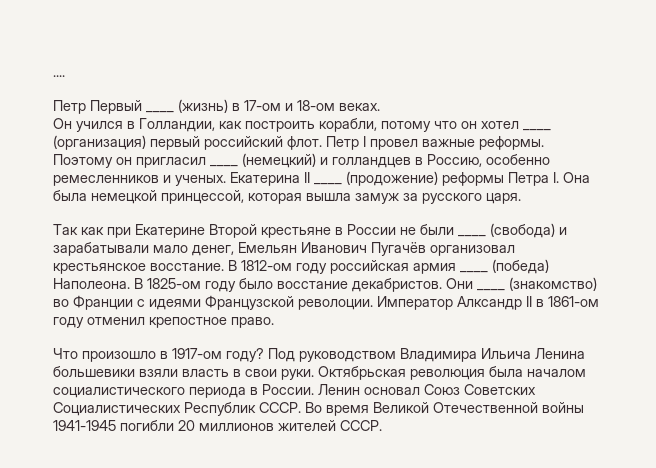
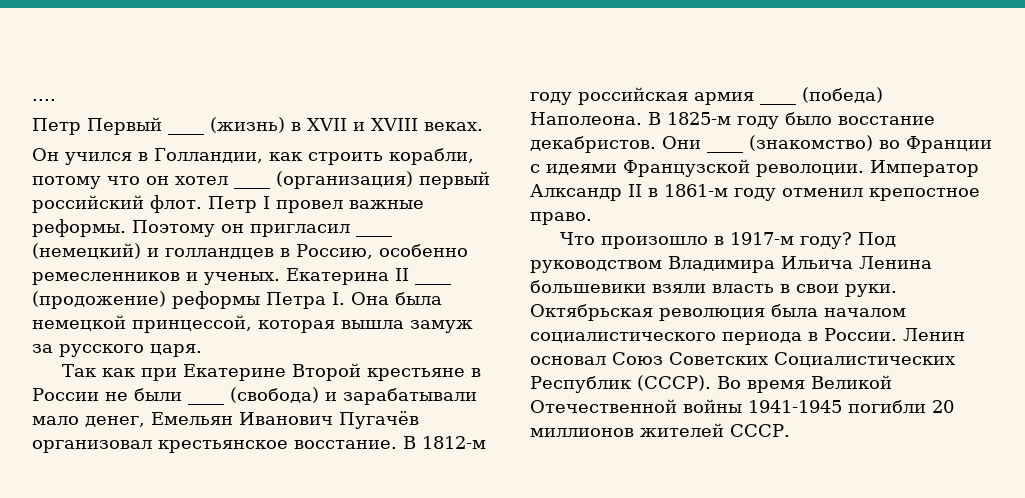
[244,100,335,111] 17-ом и 18-ом -> [307,118,418,131] XVII и XVIII
[245,121,315,132] построить -> [308,152,383,165] строить
[241,260,292,271] 1812-ом -> [422,436,486,449] 1812-м
[147,278,201,289] 1825-ом -> [667,112,731,125] 1825-м
[548,296,599,307] 1861-ом -> [664,184,728,197] 1861-м
[172,348,222,359] 1917-ом -> [730,232,795,245] 1917-м
[259,402,301,413] СССР. -> [637,375,711,391] (СССР).

